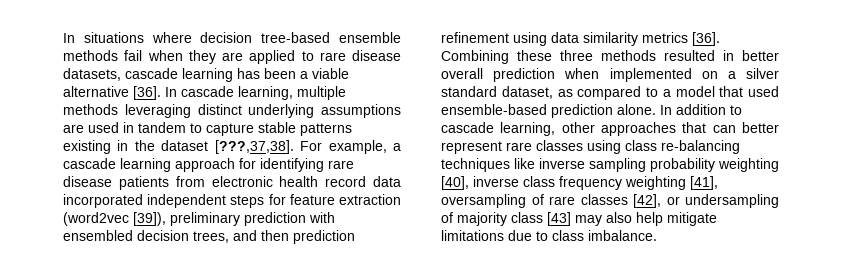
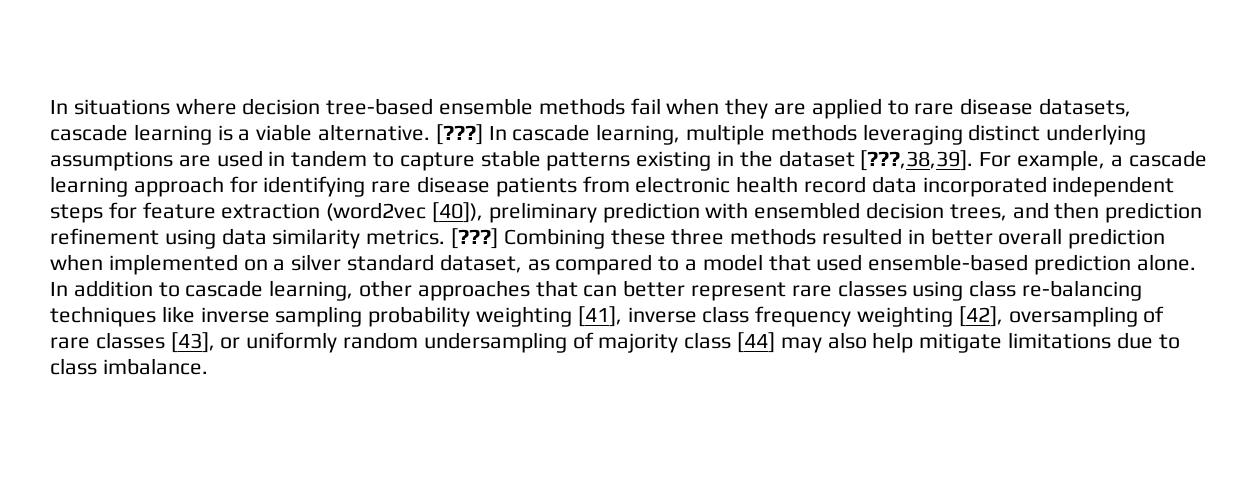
[237,68,349,79] [63,86,161,100] has been a viable alternative [36]. -> [217,124,483,145] is a viable alternative. [???]
[214,140,294,154] [???,37,38]. -> [860,150,974,171] [???,38,39].
[133,212,166,226] [39]), -> [432,202,484,223] [40]),
[642,32,720,46] metrics [36]. -> [366,228,499,249] metrics. [???]
[441,176,469,190] [40], -> [577,306,622,327] [41],
[690,176,718,190] [41], -> [958,306,1003,327] [42],
[633,194,680,208] [42], or -> [170,332,419,353] [43], or uniformly random
[547,212,571,226] [43] -> [737,332,776,353] [44]

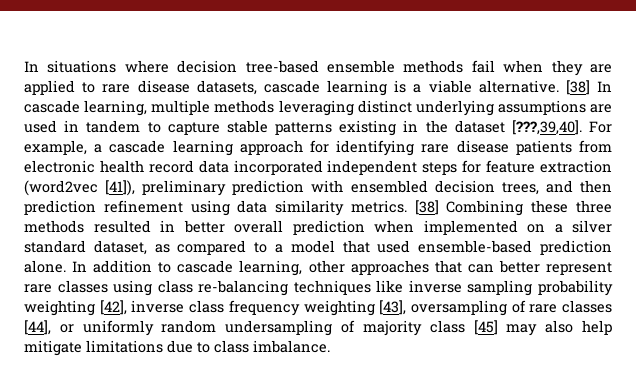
[435,124,483,145] [???] -> [565,80,590,95] [38]
[860,150,974,171] [???,38,39]. -> [511,120,582,135] [???,39,40].
[432,202,484,223] [40]), -> [105,180,136,196] [41]),
[451,228,499,249] [???] -> [414,200,439,215] [38]
[577,306,622,327] [41], -> [99,300,127,315] [42],
[958,306,1003,327] [42], -> [379,300,407,315] [43],
[170,332,215,353] [43], -> [24,320,51,335] [44],
[737,332,776,353] [44] -> [473,320,498,335] [45]

